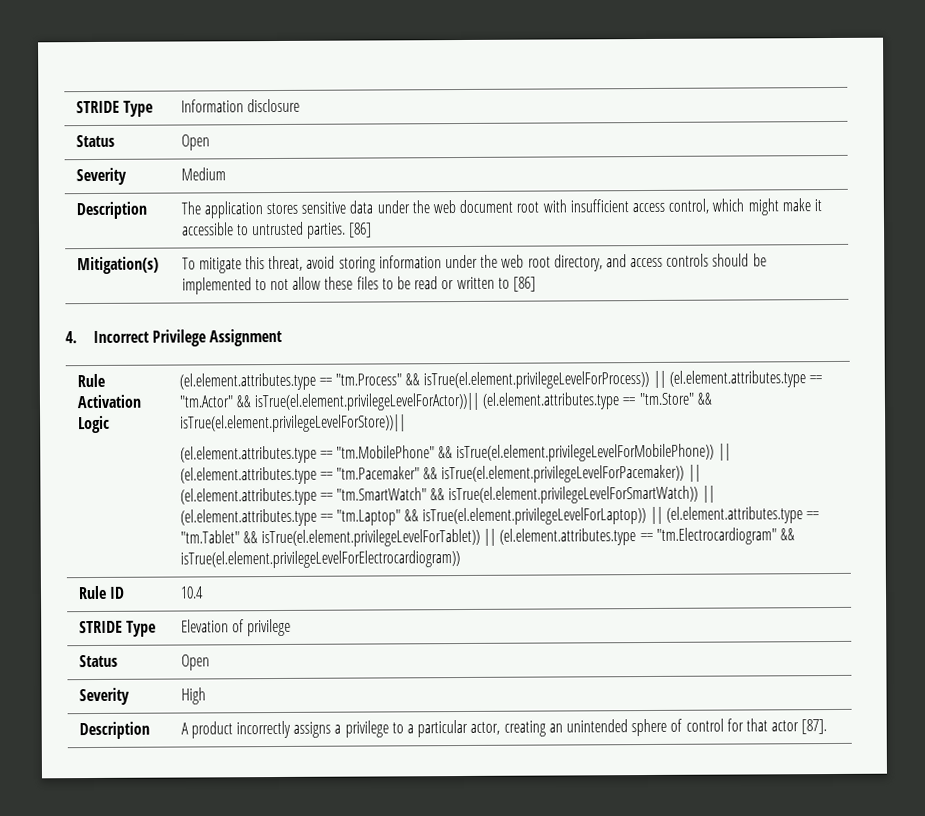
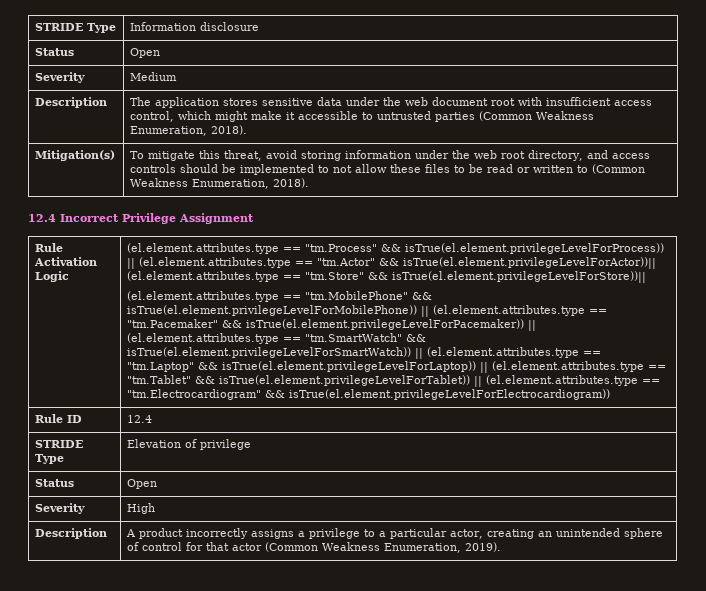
[306,222,373,239] parties. [86] -> [435,111,595,122] [130,125,248,136] parties (Common Weakness Enumeration, 2018).
[512,276,536,292] [65,331,77,344] [86] // 4. -> [592,164,646,174] [130,178,310,189] [28,214,56,222] (Common Weakness Enumeration, 2018). // 12.4
[179,586,204,599] 10.4 -> [127,415,153,423] 12.4
[801,719,828,735] [87]. -> [265,542,502,553] (Common Weakness Enumeration, 2019).

